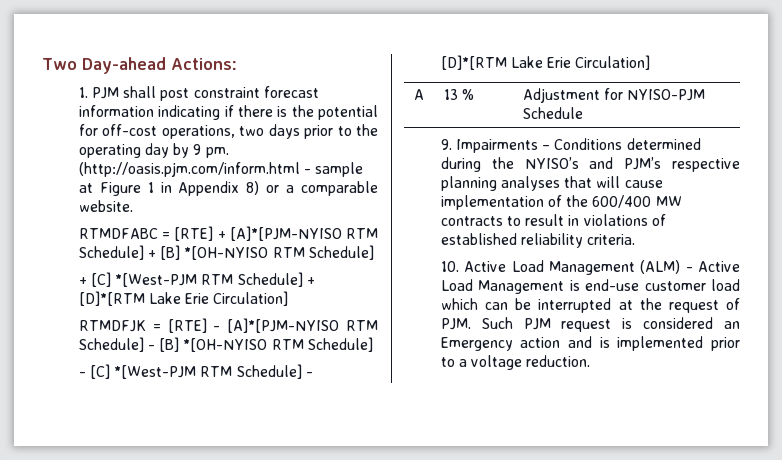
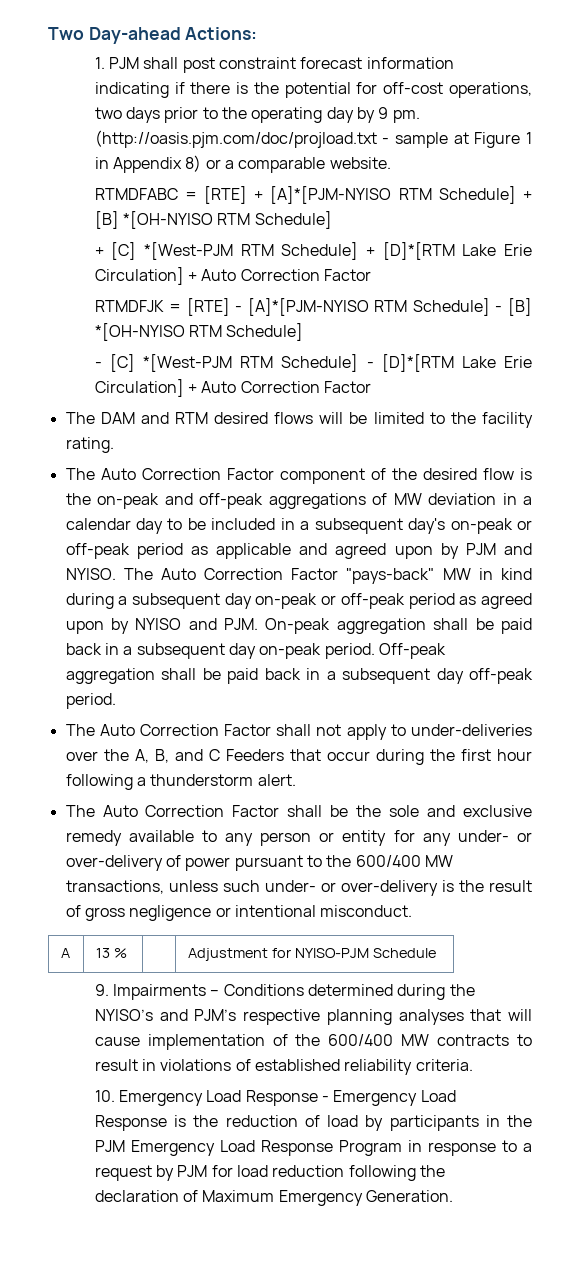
[78,162,300,177] (http://oasis.pjm.com/inform.html -> [94,130,377,148] (http://oasis.pjm.com/doc/projload.txt
(289, 298) none -> [188,269,372,281] + Auto Correction Factor
(651, 62) none -> [188,381,372,393] [65,412,533,428] [65,437,114,453] [65,468,532,484] [65,493,532,509] [65,518,532,534] [65,543,532,559] [65,568,532,584] [65,593,532,609] [65,618,532,634] [65,643,446,659] [65,668,533,684] [65,693,116,709] [65,724,532,740] [65,749,532,765] [65,774,296,790] [65,805,532,817] [65,830,532,846] [65,855,453,871] [65,880,532,896] [65,905,413,921] + Auto Correction Factor // The DAM and RTM desired flows will be limited to the facility rating. // The Auto Correction Factor component of the desired flow is the on-peak and off-peak aggregations of MW deviation in a calendar day to be included in a subsequent day's on-peak or off-peak period as applicable and agreed upon by PJM and NYISO. The Auto Correction Factor "pays-back" MW in kind during a subsequent day on-peak or off-peak period as agreed upon by NYISO and PJM. On-peak aggregation shall be paid back in a subsequent day on-peak period. Off-peak aggregation shall be paid back in a subsequent day off-peak period. // The Auto Correction Factor shall not apply to under-deliveries over the A, B, and C Feeders that occur during the first hour following a thunderstorm alert. // The Auto Correction Factor shall be the sole and exclusive remedy available to any person or entity for any under- or over-delivery of power pursuant to the 600/400 MW transactions, unless such under- or over-delivery is the result of gross negligence or intentional misconduct.
[464,260,740,275] [440,279,740,294] [440,298,740,313] [440,317,740,332] [440,336,740,351] [440,355,591,370] Active Load Management (ALM) - Active Load Management is end-use customer load which can be interrupted at the request of PJM. Such PJM request is considered an Emergency action and is implemented prior to a voltage reduction. -> [119,1090,456,1106] [94,1115,532,1131] [94,1140,532,1156] [94,1165,446,1181] [94,1190,454,1206] Emergency Load Response - Emergency Load Response is the reduction of load by participants in the PJM Emergency Load Response Program in response to a request by PJM for load reduction following the declaration of Maximum Emergency Generation.

